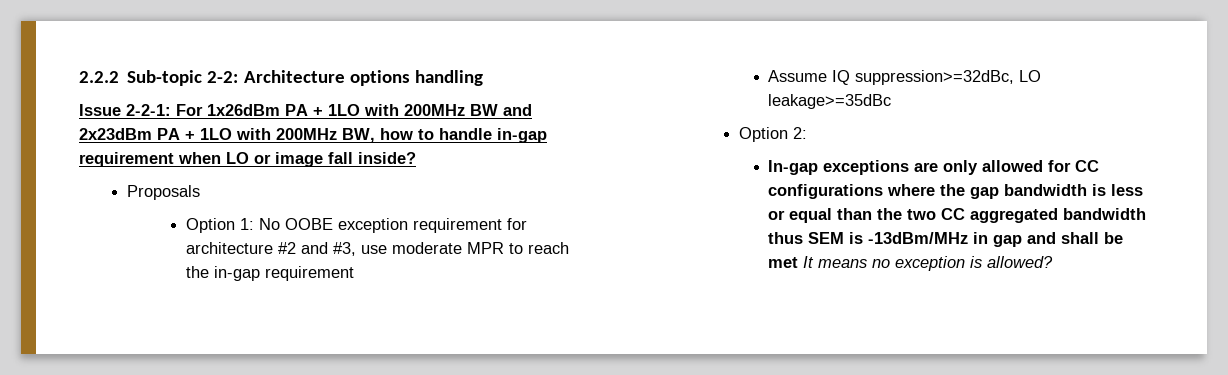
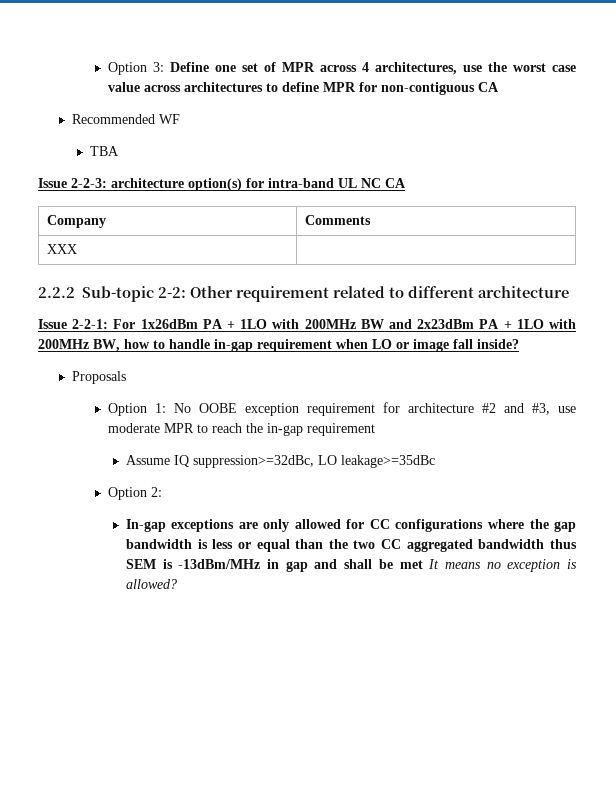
[79,70,483,86] 2.2.2 Sub-topic 2-2: Architecture options handling -> [107,62,576,75] [107,82,499,95] [71,114,180,124] [89,146,119,156] [38,178,406,191] [46,215,106,228] [304,215,371,225] [46,244,77,254] [38,286,569,302] Option 3: Define one set of MPR across 4 architectures, use the worst case value across architectures to define MPR for non-contiguous CA // Recommended WF // TBA // Issue 2-2-3: architecture option(s) for intra-band UL NC CA // Company | Comments // XXX | // 2.2.2 Sub-topic 2-2: Other requirement related to different architecture

